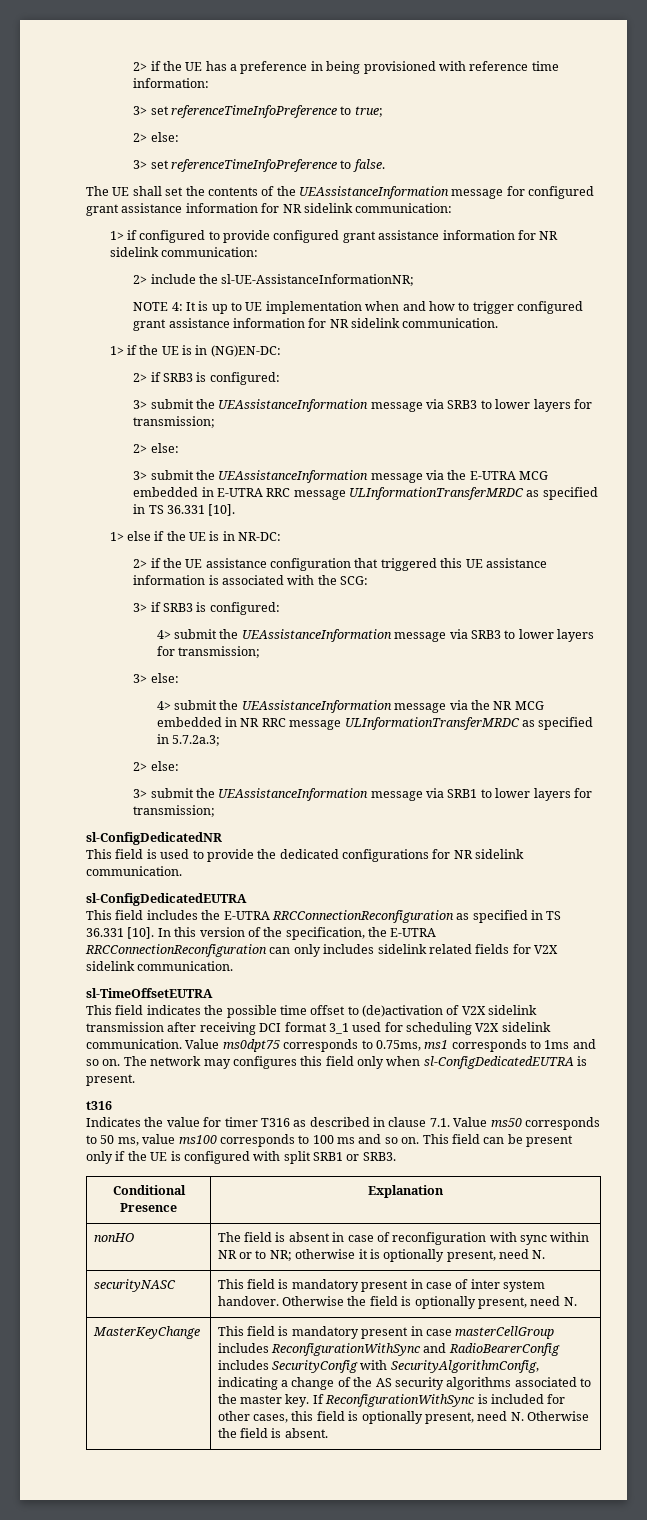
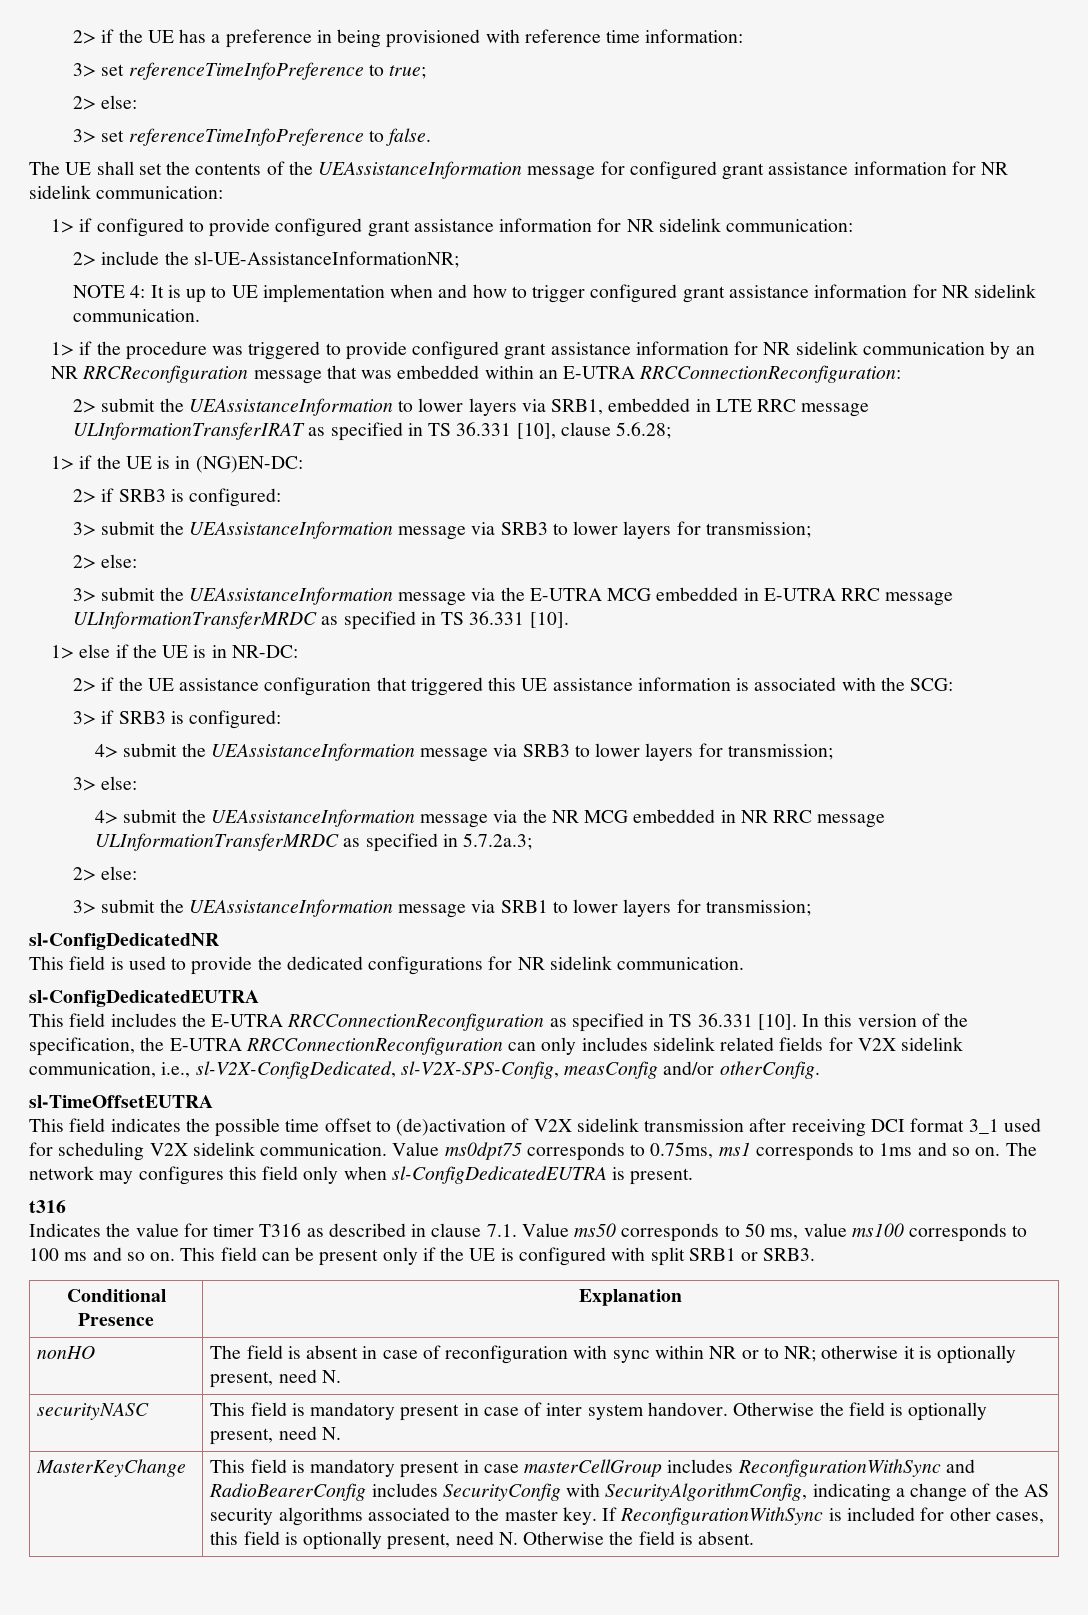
(499, 323) none -> [51,341,1035,360] [51,365,902,384] [73,398,870,417] [73,422,672,441] // 1> if the procedure was triggered to provide configured grant assistance information for NR sidelink communication by an NR RRCReconfiguration message that was embedded within an E-UTRA RRCConnectionReconfiguration: // 2> submit the UEAssistanceInformation to lower layers via SRB1, embedded in LTE RRC message ULInformationTransferIRAT as specified in TS 36.331 [10], clause 5.6.28;
[137,961,234,971] communication. -> [29,1061,820,1079] communication, i.e., sl-V2X-ConfigDedicated, sl-V2X-SPS-Config, measConfig and/or otherConfig.

